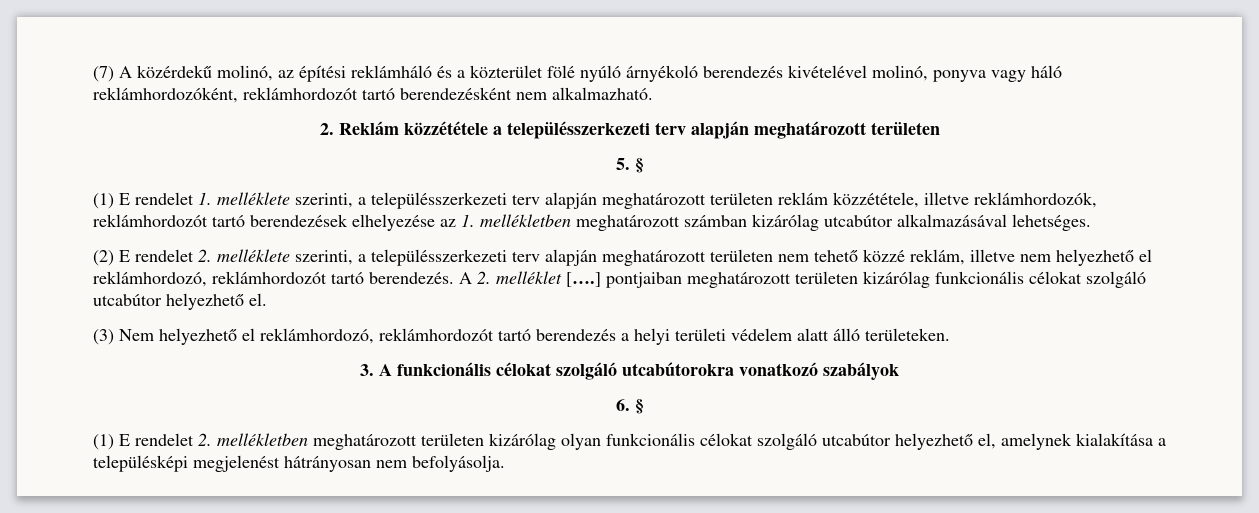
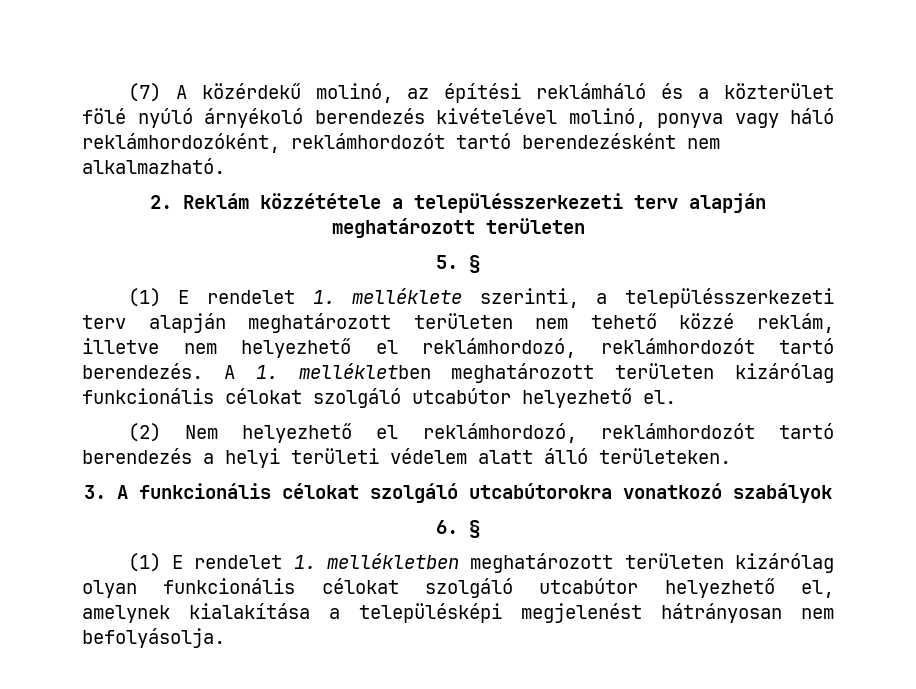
[778,192,1097,208] [93,214,1091,231] [93,249,773,266] reklám közzététele, illetve reklámhordozók, reklámhordozót tartó berendezések elhelyezése az 1. mellékletben meghatározott számban kizárólag utcabútor alkalmazásával lehetséges. // (2) E rendelet 2. melléklete szerinti, a településszerkezeti terv alapján meghatározott területen -> (513, 321) none
[477,271,682,288] 2. melléklet [….] pontjaiban -> [255,363,431,379] 1. mellékletben
[93,329,114,345] (3) -> [127,423,161,442] (2)
[198,433,212,446] 2. -> [293,555,316,569] 1.

